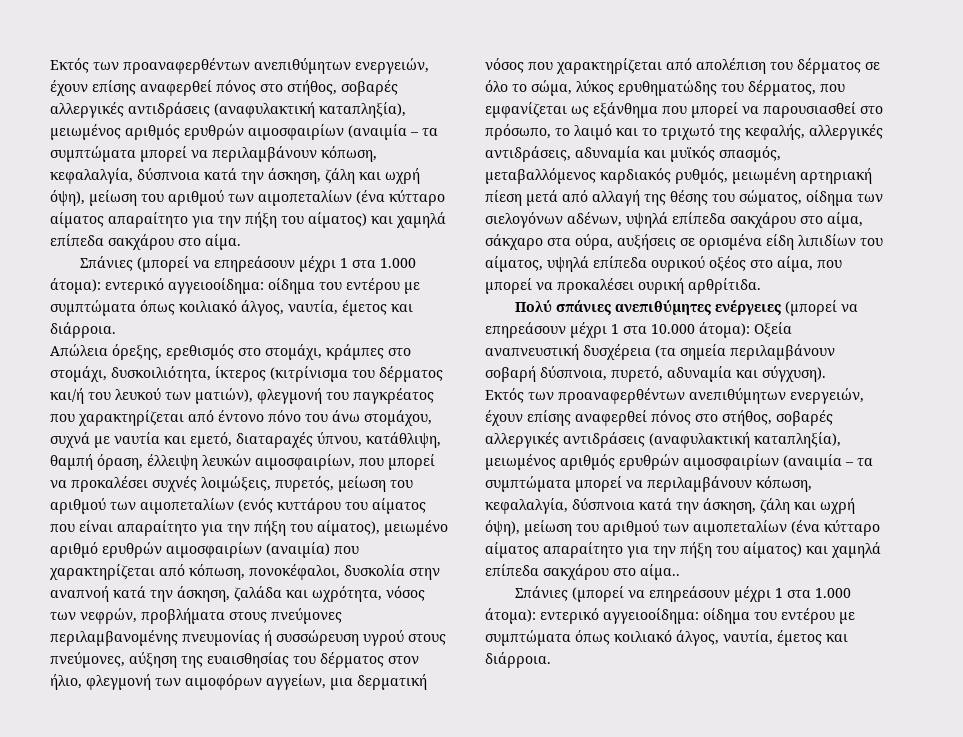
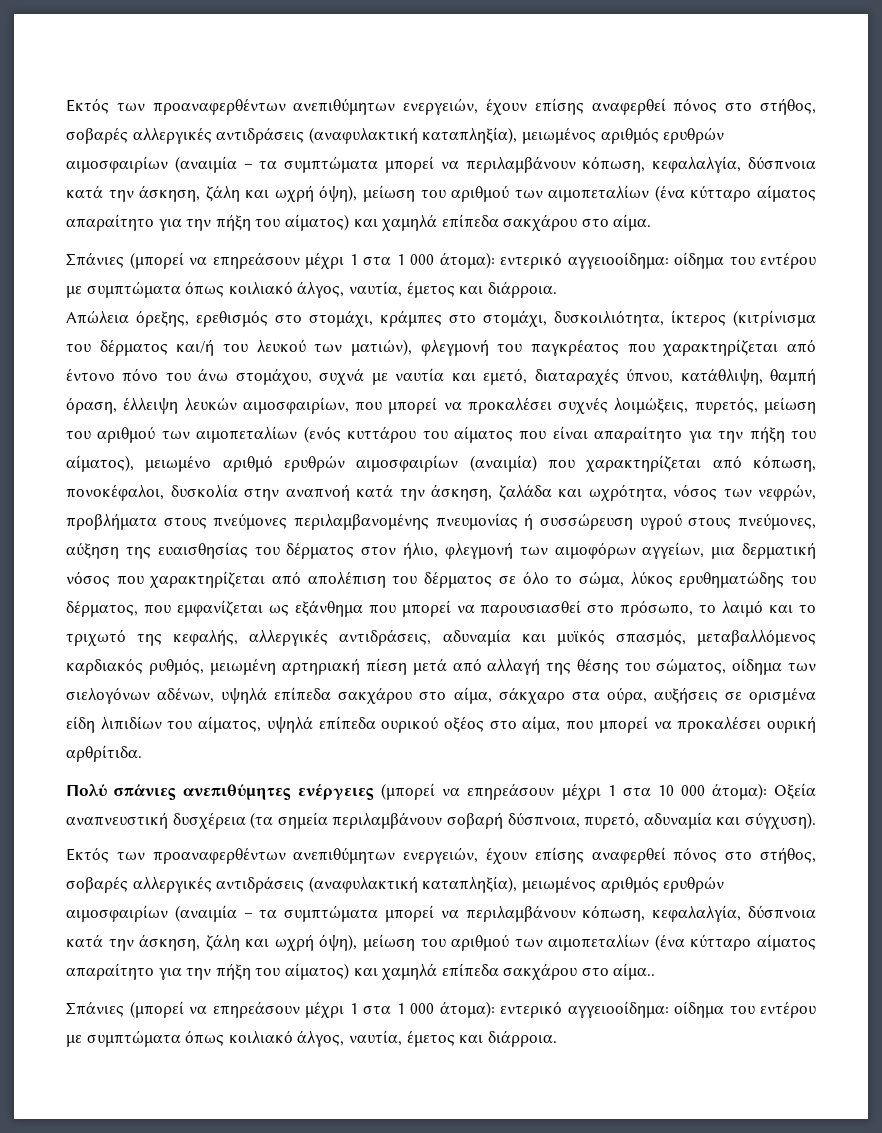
[379,258,416,268] 1.000 -> [396,254,434,265] 1 000
[651,324,695,334] 10.000 -> [657,785,705,796] 10 000
[814,588,851,598] 1.000 -> [396,1003,434,1014] 1 000

